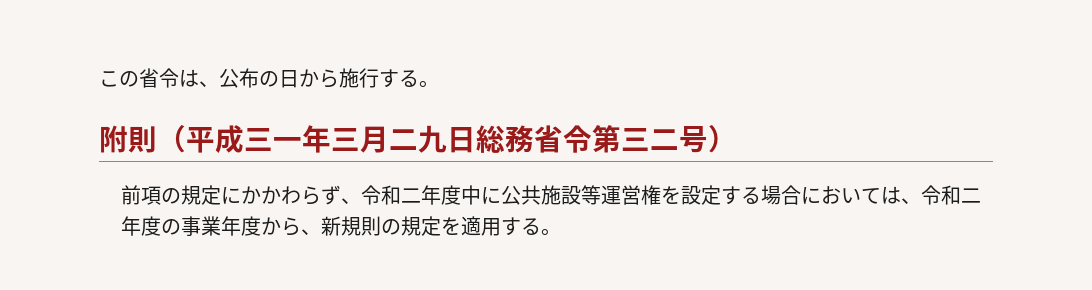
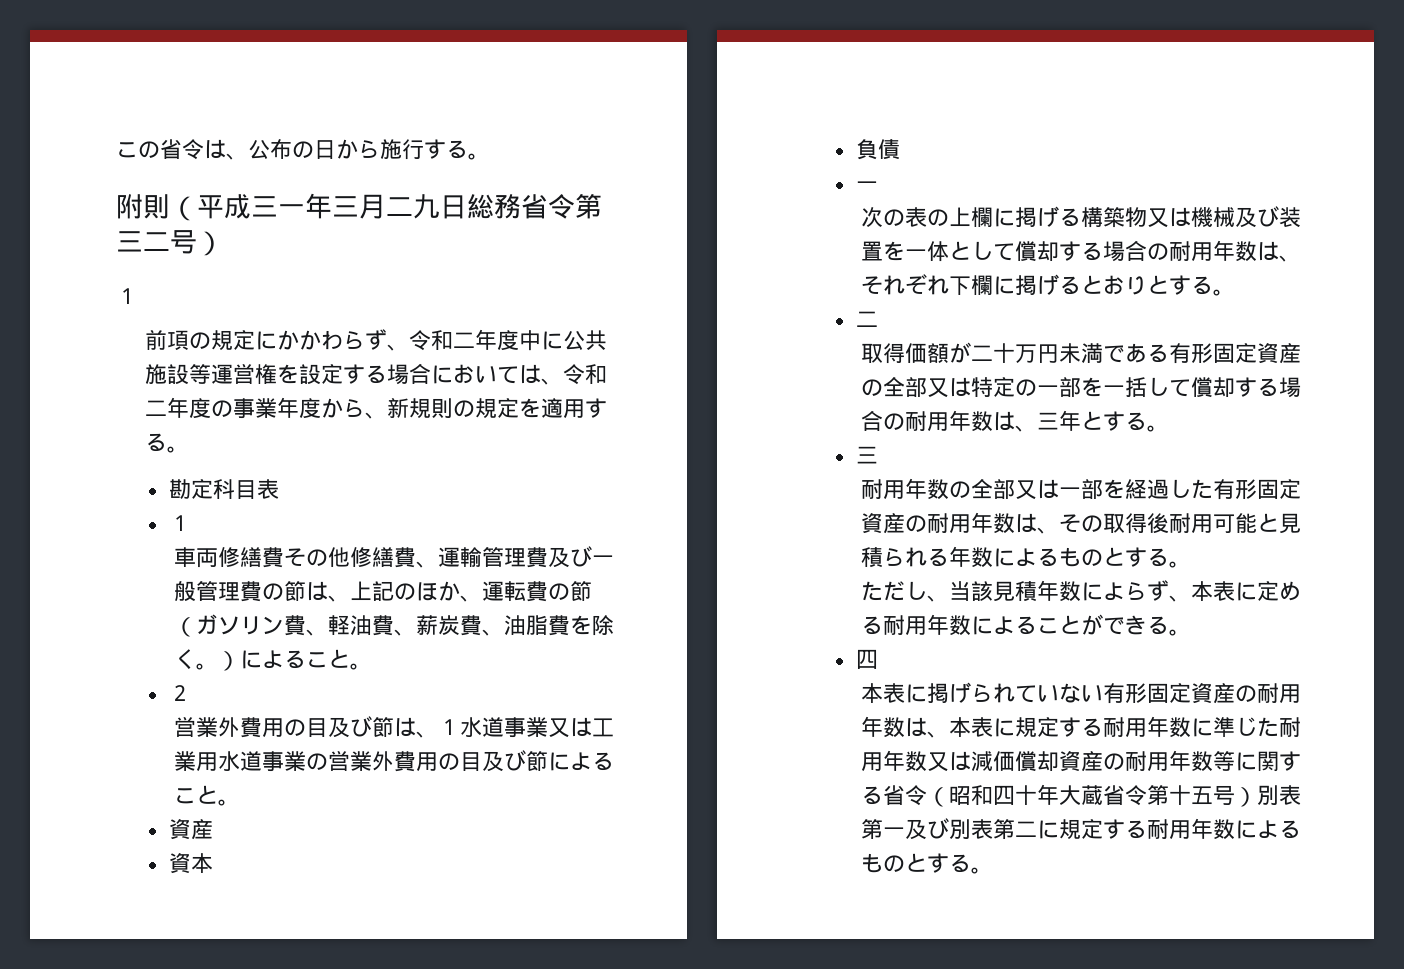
(737, 139) none -> [116,288,138,304] // １
(562, 232) none -> [168,479,279,499] [168,515,191,531] [173,546,614,568] [173,581,592,602] [173,614,614,637] [173,649,372,671] [168,685,191,701] [173,716,614,738] [173,750,614,772] [173,785,240,806] [168,818,213,840] [168,853,213,874] [855,139,900,160] [855,181,878,191] [860,206,1301,228] [860,240,1301,262] [860,274,1235,296] [855,311,878,327] [860,342,1301,364] [860,377,1301,398] [860,410,1169,432] [855,446,878,464] [860,478,1301,500] [860,512,1301,534] [860,546,1191,568] [860,580,1301,602] [860,614,1191,636] [855,649,878,669] [860,682,1301,704] [860,716,1301,738] [860,750,1301,772] [860,784,1301,807] [860,818,1301,840] [860,853,993,874] // 勘定科目表 // １ // 車両修繕費その他修繕費、運輸管理費及び一般管理費の節は、上記のほか、運転費の節（ガソリン費、軽油費、薪炭費、油脂費を除く。）によること。 // ２ // 営業外費用の目及び節は、１水道事業又は工業用水道事業の営業外費用の目及び節によること。 // 資産 // 資本 // 負債 // 一 // 次の表の上欄に掲げる構築物又は機械及び装置を一体として償却する場合の耐用年数は、それぞれ下欄に掲げるとおりとする。 // 二 // 取得価額が二十万円未満である有形固定資産の全部又は特定の一部を一括して償却する場合の耐用年数は、三年とする。 // 三 // 耐用年数の全部又は一部を経過した有形固定資産の耐用年数は、その取得後耐用可能と見積られる年数によるものとする。 // ただし、当該見積年数によらず、本表に定める耐用年数によることができる。 // 四 // 本表に掲げられていない有形固定資産の耐用年数は、本表に規定する耐用年数に準じた耐用年数又は減価償却資産の耐用年数等に関する省令（昭和四十年大蔵省令第十五号）別表第一及び別表第二に規定する耐用年数によるものとする。

